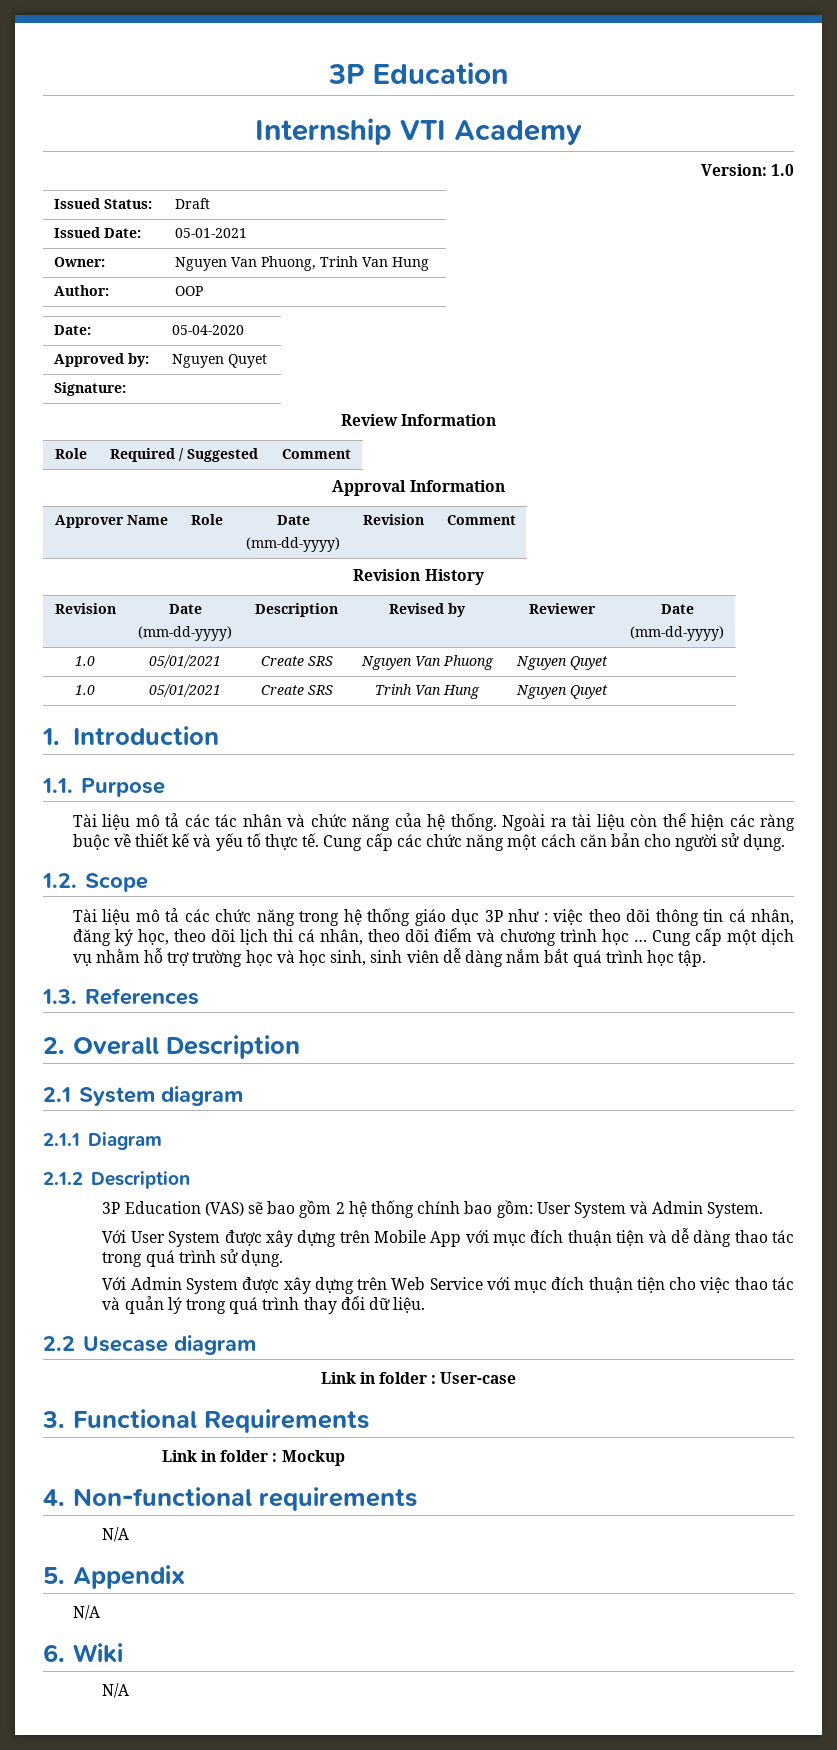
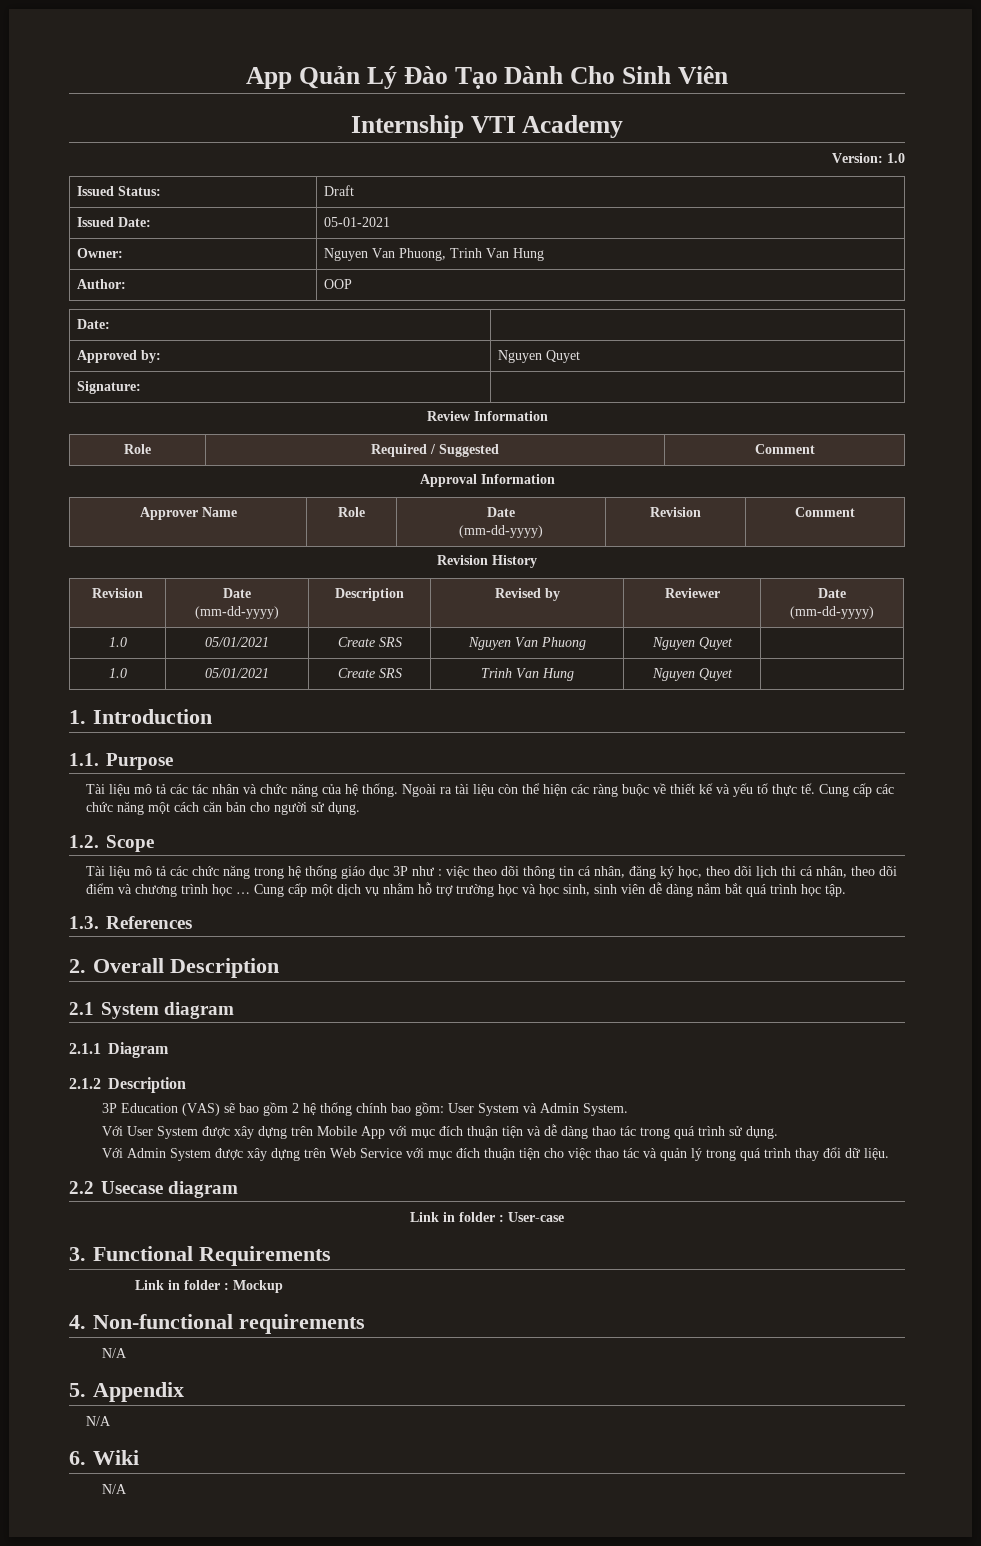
[328,62,508,84] 3P Education -> [245,66,729,89] App Quản Lý Đào Tạo Dành Cho Sinh Viên
[171,325,244,335] 05-04-2020 -> (110, 324) none

